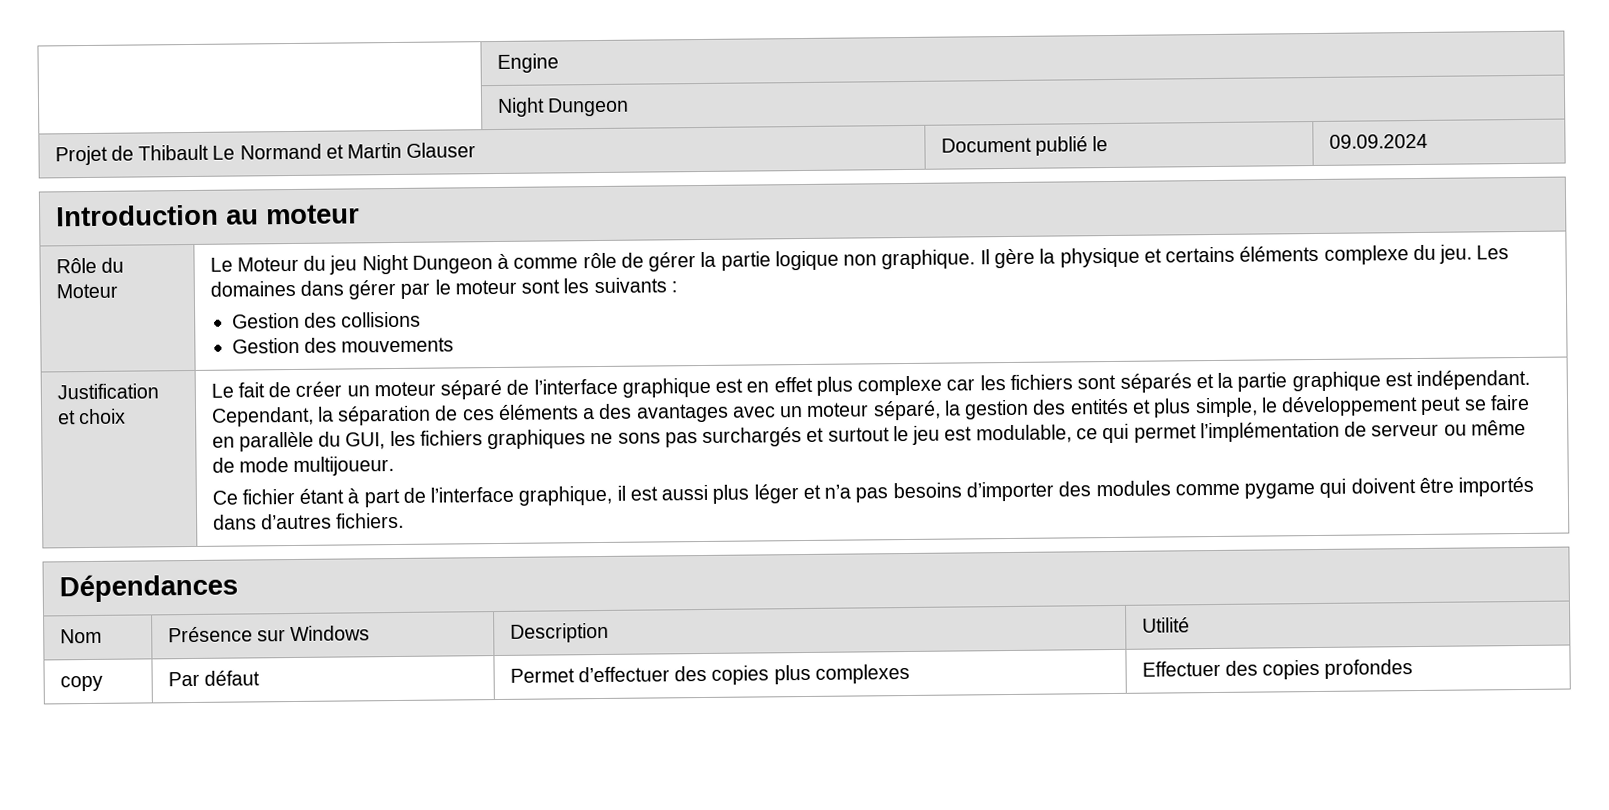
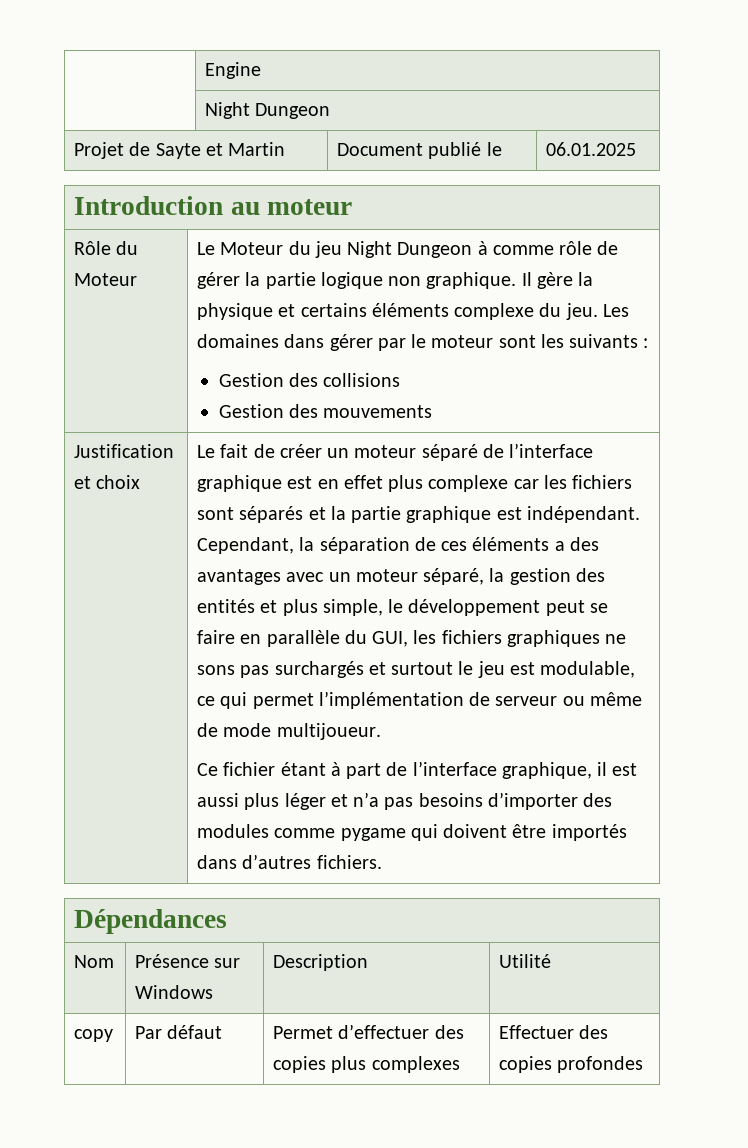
[138,143,322,161] Thibault Le Normand -> [155,143,201,159] Sayte
[406,142,477,158] Glauser -> (286, 149) none
[1328,133,1428,149] 09.09.2024 -> [546,142,637,156] 06.01.2025

